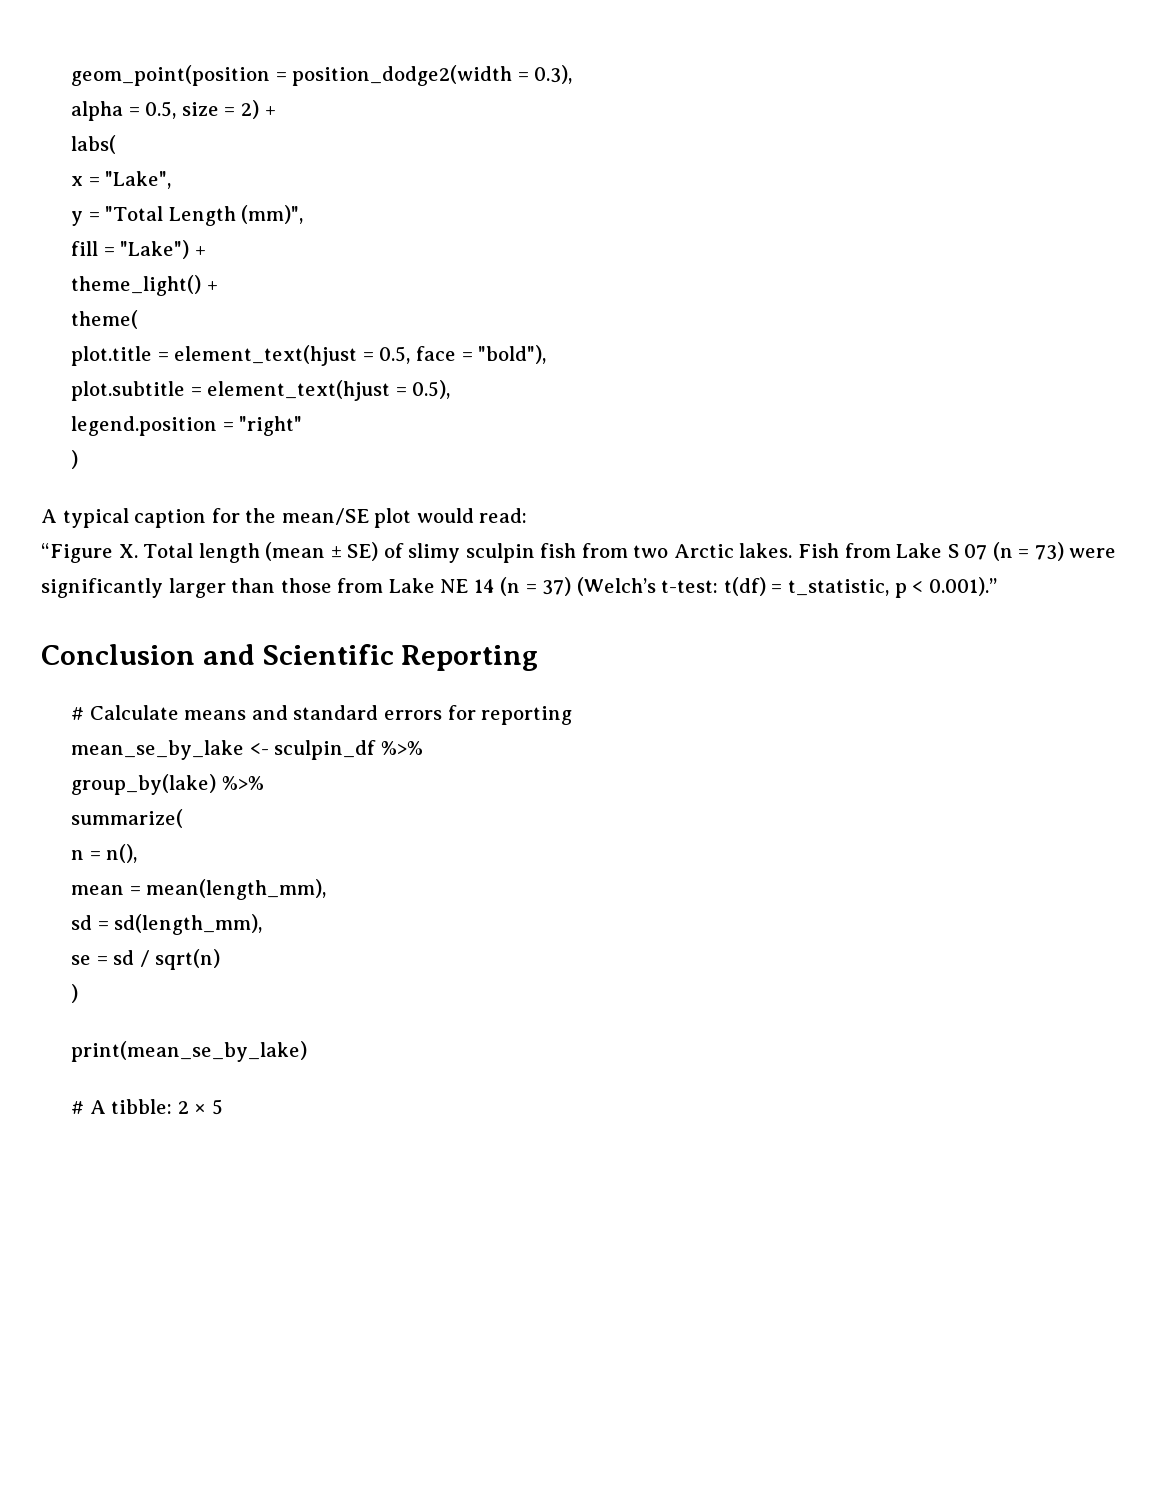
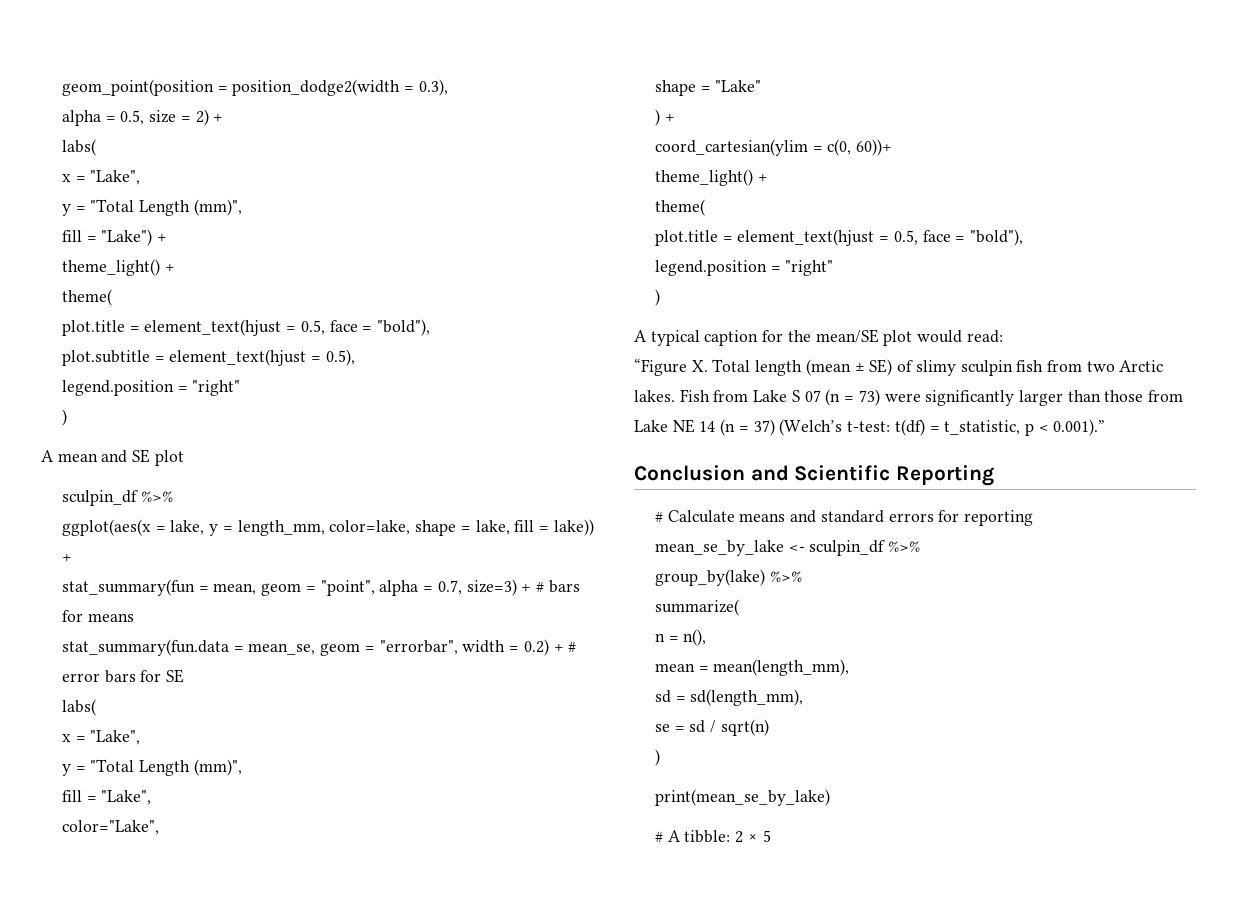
(79, 459) none -> [41,449,184,466] [61,490,173,506] [61,519,594,536] [61,554,72,562] [61,579,580,596] [61,610,134,622] [61,639,577,656] [61,669,185,683] [61,699,96,716] [61,730,141,745] [61,759,242,776] [61,790,152,805] [61,820,159,835] [654,80,762,96] [654,109,675,126] [654,139,893,156] [654,169,768,186] [654,199,705,216] [654,229,1024,246] [654,260,834,276] [654,289,660,306] // A mean and SE plot // sculpin_df %>% // ggplot(aes(x = lake, y = length_mm, color=lake, shape = lake, fill = lake)) + // stat_summary(fun = mean, geom = "point", alpha = 0.7, size=3) + # bars for means // stat_summary(fun.data = mean_se, geom = "errorbar", width = 0.2) + # error bars for SE // labs( // x = "Lake", // y = "Total Length (mm)", // fill = "Lake", // color="Lake", // shape = "Lake" // ) + // coord_cartesian(ylim = c(0, 60))+ // theme_light() + // theme( // plot.title = element_text(hjust = 0.5, face = "bold"), // legend.position = "right" // )

